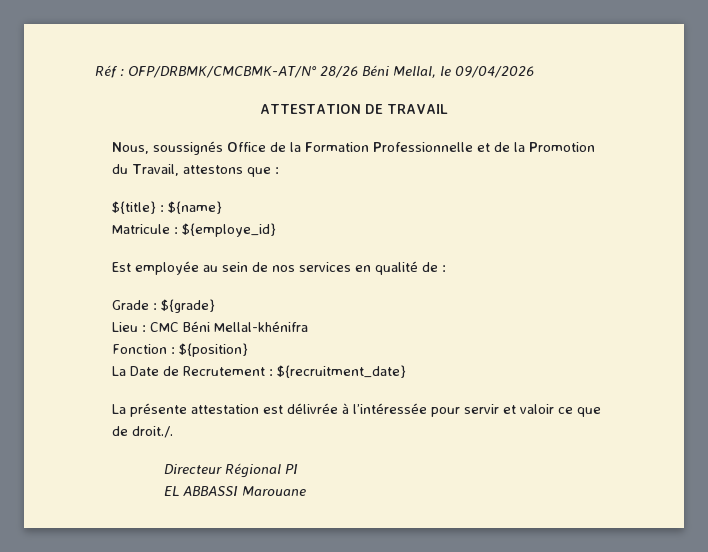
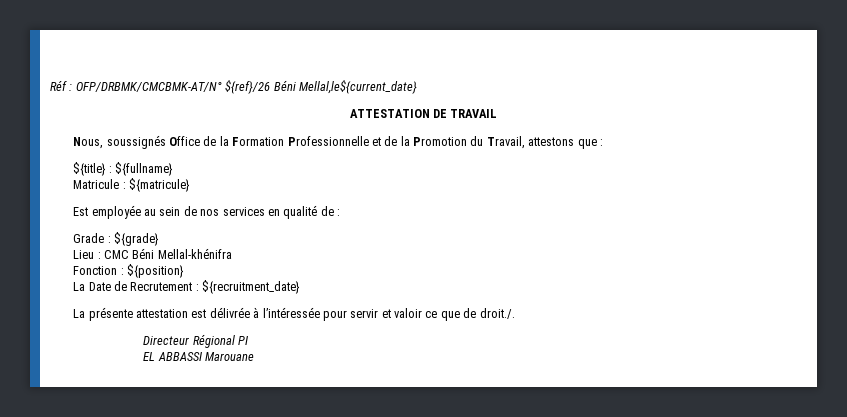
[320,65,534,78] 28/26 Béni Mellal, le 09/04/2026 -> [225,80,417,94] ${ref}/26 Béni Mellal,le${current_date}
[168,201,223,214] ${name} -> [115,162,174,176] ${fullname}
[182,223,277,237] ${employe_id} -> [129,178,191,192] ${matricule}

